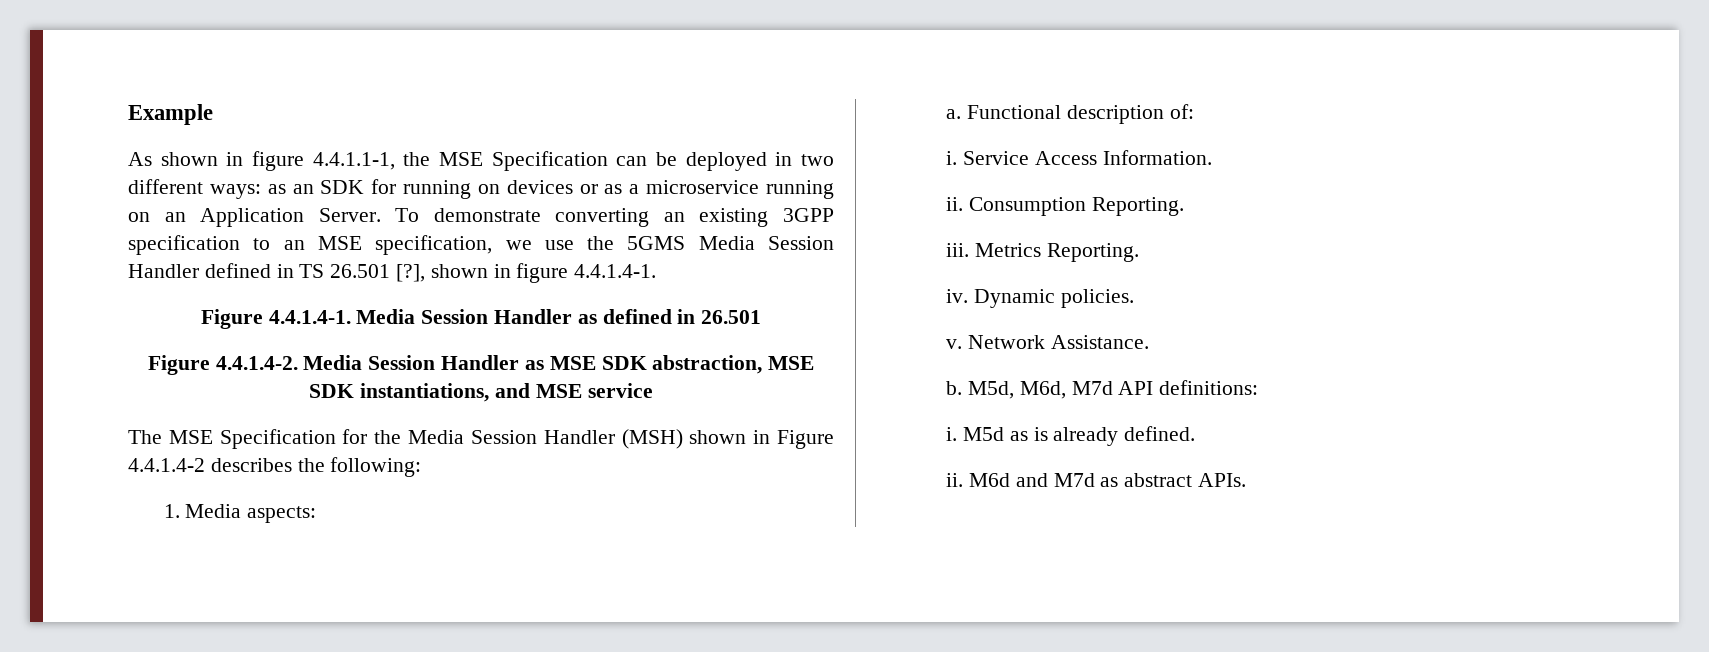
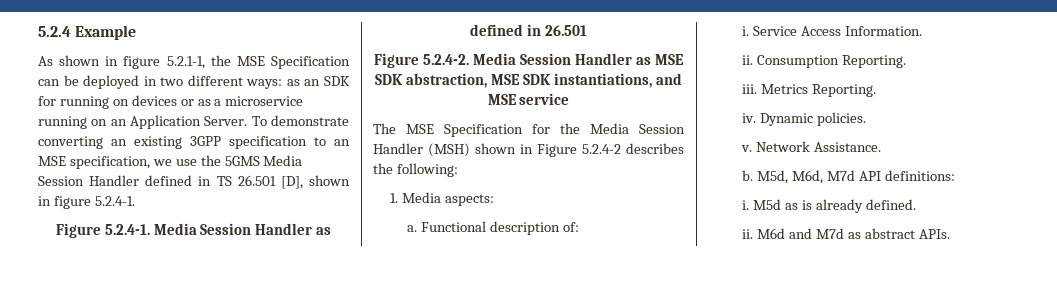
(128, 114) none -> [38,26,71,37] 5.2.4
[312,152,395,170] 4.4.1.1-1, -> [166,56,205,69] 5.2.1-1,
[396,263,657,283] [200,309,351,329] [?], shown in figure 4.4.1.4-1. // Figure 4.4.1.4-1. -> [280,175,350,189] [38,196,135,209] [55,223,150,238] [D], shown in figure 5.2.4-1. // Figure 5.2.4-1.
[215,356,298,370] 4.4.1.4-2. -> [423,54,470,65] 5.2.4-2.
[128,458,205,472] 4.4.1.4-2 -> [582,144,621,154] 5.2.4-2

